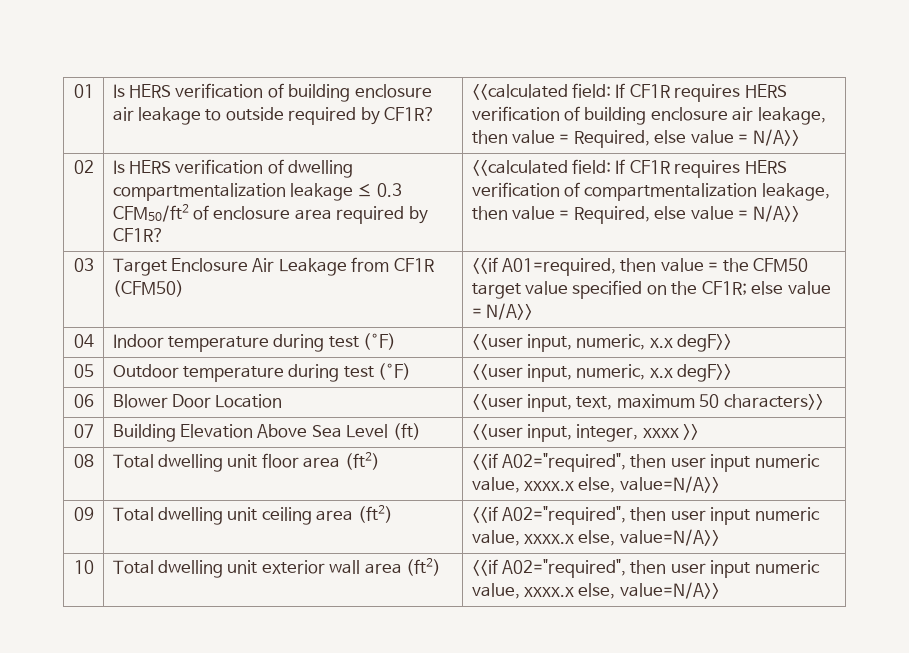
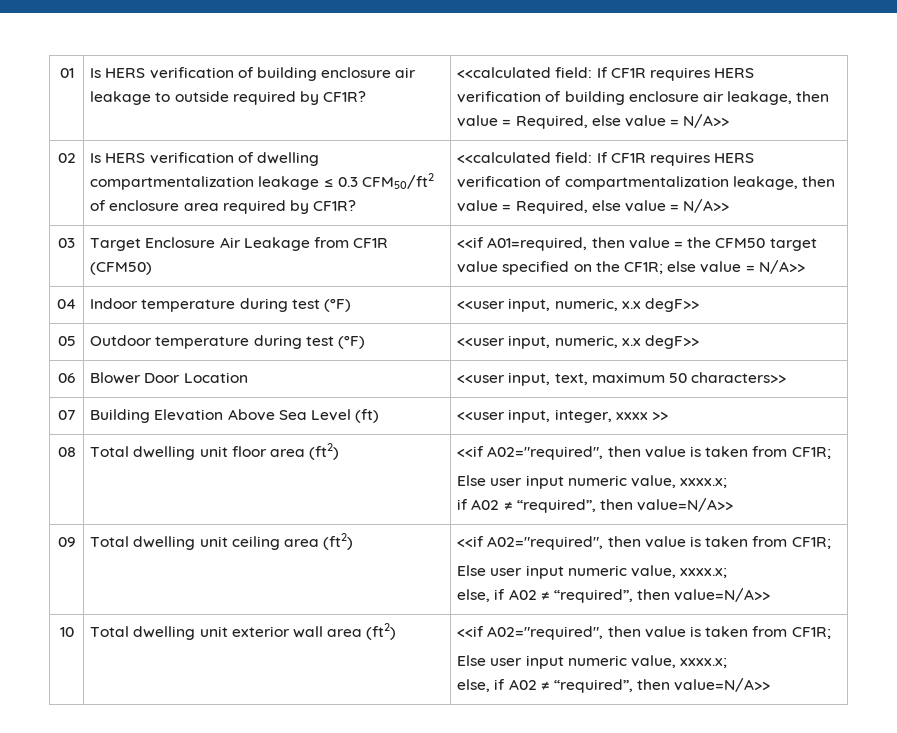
[670,454,820,472] [471,477,616,493] user input numeric value, xxxx.x else, -> [644,446,831,459] [457,475,728,489] [457,499,633,513] value is taken from CF1R; // Else user input numeric value, xxxx.x; // if A02 ≠ “required”, then
[670,507,820,525] [471,530,616,546] user input numeric value, xxxx.x else, -> [644,536,831,549] [457,565,728,579] [457,589,671,603] value is taken from CF1R; // Else user input numeric value, xxxx.x; // else, if A02 ≠ “required”, then
[670,560,820,578] [471,583,616,599] user input numeric value, xxxx.x else, -> [644,626,831,639] [457,655,728,669] [457,679,671,693] value is taken from CF1R; // Else user input numeric value, xxxx.x; // else, if A02 ≠ “required”, then

